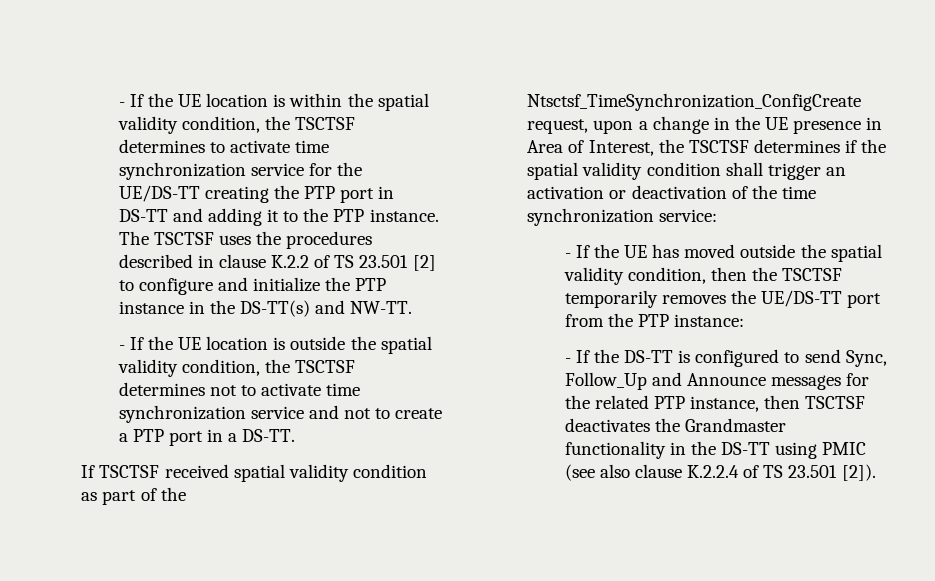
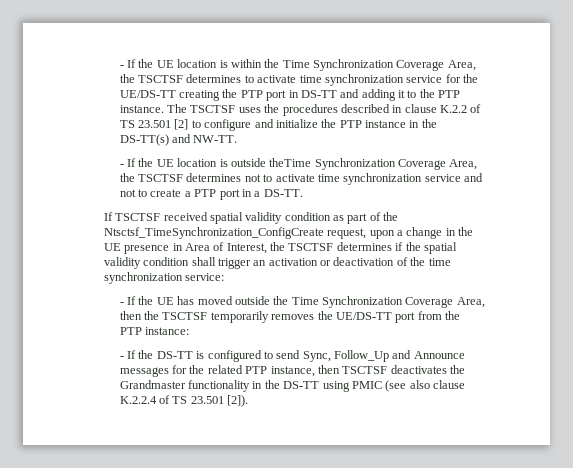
[377,93,429,111] [117,116,260,134] spatial validity condition, -> [282,59,476,71] Time Synchronization Coverage Area,
[350,336,432,354] [117,359,260,377] the spatial validity condition, -> [269,158,478,170] theTime Synchronization Coverage Area,
[830,244,882,262] [563,267,706,285] spatial validity condition, -> [291,296,485,308] Time Synchronization Coverage Area,

